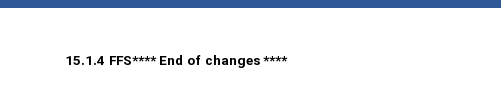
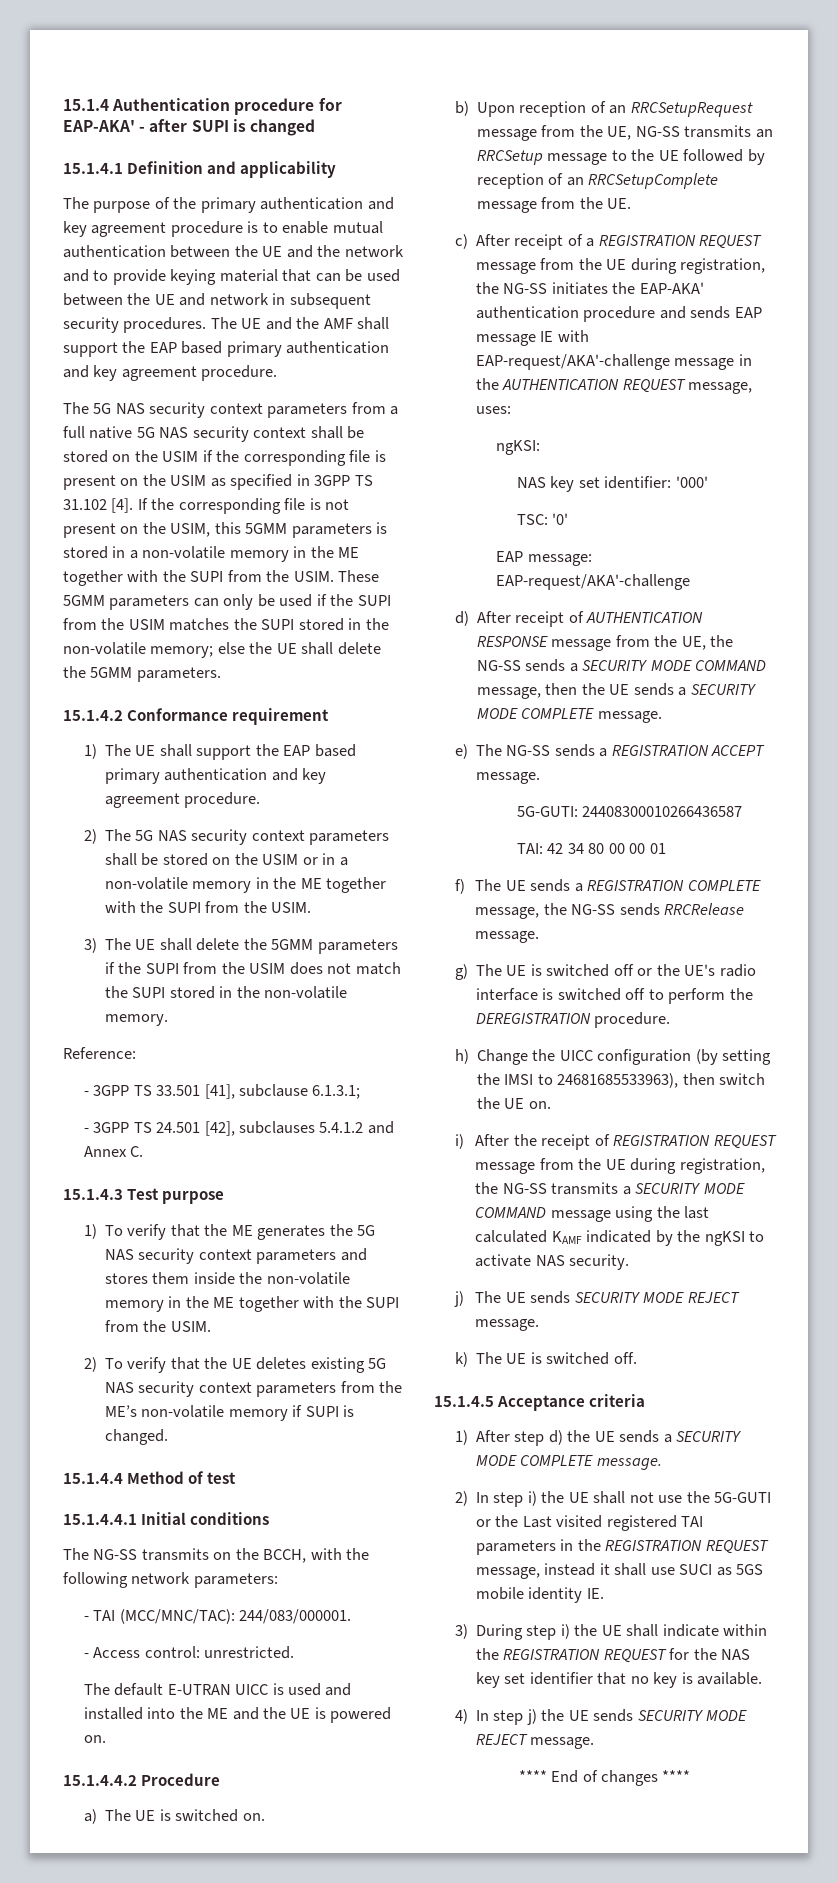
[108,56,157,65] FFS**** -> [112,98,342,115] [63,119,315,136] [63,161,337,178] [63,197,394,213] [63,221,383,237] [63,245,404,258] [63,269,400,285] [63,293,371,309] [63,317,390,333] [63,341,390,357] [63,365,278,381] [63,402,399,418] [63,426,365,442] [63,450,386,466] [63,474,373,490] [63,498,350,514] [63,522,388,538] [63,546,360,562] [63,570,380,586] [63,594,391,610] [63,618,389,631] [63,642,381,658] [63,666,221,682] [63,708,330,725] [83,744,356,760] [104,768,327,784] [104,792,261,808] [83,829,390,845] [104,853,348,866] [104,877,387,893] [104,901,312,913] [83,938,398,954] [104,962,401,975] [104,986,348,999] [104,1014,168,1026] [63,1047,136,1059] [83,1084,361,1099] [83,1121,394,1136] [83,1146,144,1157] [63,1188,225,1204] [83,1224,376,1240] [104,1248,367,1264] [104,1272,350,1285] [104,1296,400,1312] [104,1320,211,1332] [83,1357,387,1373] [104,1381,403,1397] [104,1405,355,1421] [104,1429,168,1445] [63,1471,237,1484] [63,1512,270,1525] [63,1548,370,1563] [63,1572,278,1588] [83,1609,352,1624] [83,1646,295,1659] [83,1683,352,1696] [83,1707,392,1723] [83,1735,106,1743] [63,1773,221,1786] [83,1809,265,1824] [454,101,753,117] [476,125,773,141] [476,149,765,165] [476,173,719,189] [476,197,632,213] [454,234,763,250] [475,258,766,274] [475,282,704,295] [475,306,762,322] [475,330,589,346] [475,354,752,370] [475,378,753,394] [475,406,511,414] [496,440,541,455] [516,476,708,492] [516,513,569,525] [496,551,592,566] [496,574,691,590] [454,611,704,627] [476,635,734,651] [476,659,767,672] [476,683,756,699] [476,708,662,723] [454,744,766,759] [475,772,540,784] [516,806,743,817] [516,843,666,854] [454,879,761,894] [475,903,745,919] [475,931,540,943] [454,964,756,980] [475,988,753,1004] [475,1012,671,1028] [454,1049,772,1065] [476,1073,766,1088] [476,1097,551,1109] [454,1134,777,1150] [475,1158,765,1174] [475,1182,745,1195] [475,1206,710,1222] [475,1230,765,1246] [475,1254,630,1270] [453,1291,740,1307] [475,1319,540,1331] [454,1352,637,1367] [434,1394,646,1411] [454,1430,742,1446] [475,1455,662,1470] [454,1491,772,1507] [475,1515,704,1531] [475,1539,769,1555] [475,1563,764,1579] [475,1587,604,1603] [454,1624,768,1640] [475,1648,751,1663] [475,1672,763,1688] [454,1709,748,1725] [475,1734,595,1749] [518,1770,547,1782] Authentication procedure for EAP-AKA' - after SUPI is changed // 15.1.4.1 Definition and applicability // The purpose of the primary authentication and key agreement procedure is to enable mutual authentication between the UE and the network and to provide keying material that can be used between the UE and network in subsequent security procedures. The UE and the AMF shall support the EAP based primary authentication and key agreement procedure. // The 5G NAS security context parameters from a full native 5G NAS security context shall be stored on the USIM if the corresponding file is present on the USIM as specified in 3GPP TS 31.102 [4]. If the corresponding file is not present on the USIM, this 5GMM parameters is stored in a non-volatile memory in the ME together with the SUPI from the USIM. These 5GMM parameters can only be used if the SUPI from the USIM matches the SUPI stored in the non-volatile memory; else the UE shall delete the 5GMM parameters. // 15.1.4.2 Conformance requirement // 1) The UE shall support the EAP based primary authentication and key agreement procedure. // 2) The 5G NAS security context parameters shall be stored on the USIM or in a non-volatile memory in the ME together with the SUPI from the USIM. // 3) The UE shall delete the 5GMM parameters if the SUPI from the USIM does not match the SUPI stored in the non-volatile memory. // Reference: // - 3GPP TS 33.501 [41], subclause 6.1.3.1; // - 3GPP TS 24.501 [42], subclauses 5.4.1.2 and Annex C. // 15.1.4.3 Test purpose // 1) To verify that the ME generates the 5G NAS security context parameters and stores them inside the non-volatile memory in the ME together with the SUPI from the USIM. // 2) To verify that the UE deletes existing 5G NAS security context parameters from the ME’s non-volatile memory if SUPI is changed. // 15.1.4.4 Method of test // 15.1.4.4.1 Initial conditions // The NG-SS transmits on the BCCH, with the following network parameters: // - TAI (MCC/MNC/TAC): 244/083/000001. // - Access control: unrestricted. // The default E-UTRAN UICC is used and installed into the ME and the UE is powered on. // 15.1.4.4.2 Procedure // a) The UE is switched on. // b) Upon reception of an RRCSetupRequest message from the UE, NG-SS transmits an RRCSetup message to the UE followed by reception of an RRCSetupComplete message from the UE. // c) After receipt of a REGISTRATION REQUEST message from the UE during registration, the NG-SS initiates the EAP-AKA' authentication procedure and sends EAP message IE with EAP-request/AKA'-challenge message in the AUTHENTICATION REQUEST message, uses: // ngKSI: // NAS key set identifier: '000' // TSC: '0' // EAP message: EAP-request/AKA'-challenge // d) After receipt of AUTHENTICATION RESPONSE message from the UE, the NG-SS sends a SECURITY MODE COMMAND message, then the UE sends a SECURITY MODE COMPLETE message. // e) The NG-SS sends a REGISTRATION ACCEPT message. // 5G-GUTI: 24408300010266436587 // TAI: 42 34 80 00 00 01 // f) The UE sends a REGISTRATION COMPLETE message, the NG-SS sends RRCRelease message. // g) The UE is switched off or the UE's radio interface is switched off to perform the DEREGISTRATION procedure. // h) Change the UICC configuration (by setting the IMSI to 24681685533963), then switch the UE on. // i) After the receipt of REGISTRATION REQUEST message from the UE during registration, the NG-SS transmits a SECURITY MODE COMMAND message using the last calculated KAMF indicated by the ngKSI to activate NAS security. // j) The UE sends SECURITY MODE REJECT message. // k) The UE is switched off. // 15.1.4.5 Acceptance criteria // 1) After step d) the UE sends a SECURITY MODE COMPLETE message. // 2) In step i) the UE shall not use the 5G-GUTI or the Last visited registered TAI parameters in the REGISTRATION REQUEST message, instead it shall use SUCI as 5GS mobile identity IE. // 3) During step i) the UE shall indicate within the REGISTRATION REQUEST for the NAS key set identifier that no key is available. // 4) In step j) the UE sends SECURITY MODE REJECT message. // ****

